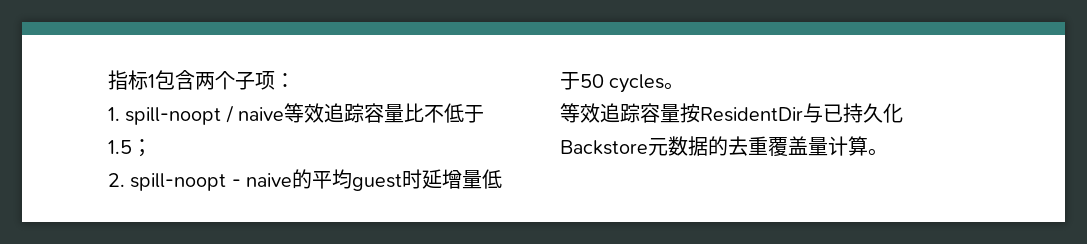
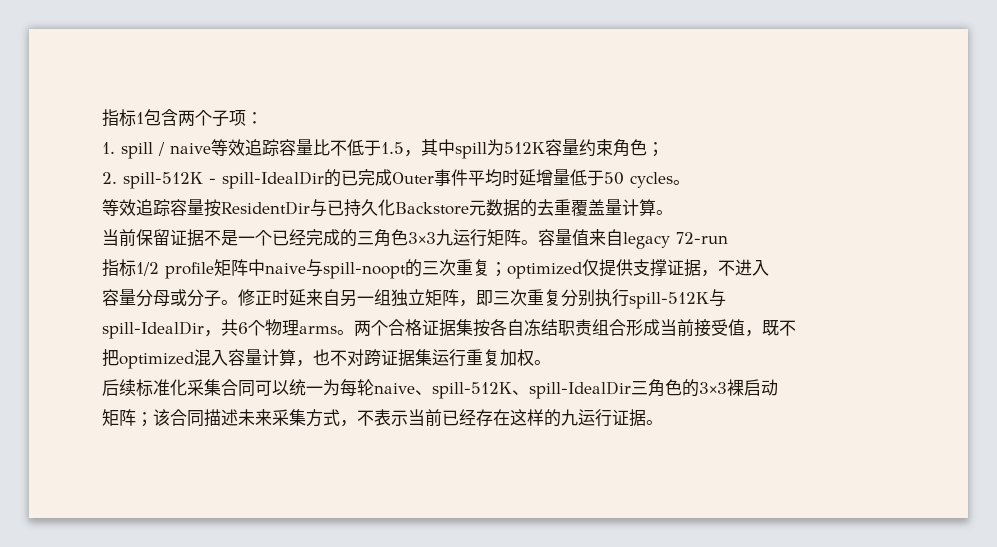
[125,107,222,125] spill-noopt -> [121,142,153,159] spill
[132,139,152,157] [108,169,403,191] ； // 2. spill-noopt - naive的平均guest -> [404,139,664,159] [102,169,502,189] ，其中spill为512K容量约束角色； // 2. spill-512K - spill-IdealDir的已完成Outer事件平均
(888, 152) none -> [102,229,728,249] [102,259,769,279] [102,289,726,309] [102,319,796,339] [102,349,551,369] [102,379,778,399] [102,409,663,427] // 当前保留证据不是一个已经完成的三角色3×3九运行矩阵。容量值来自legacy 72-run // 指标1/2 profile矩阵中naive与spill-noopt的三次重复；optimized仅提供支撑证据，不进入 // 容量分母或分子。修正时延来自另一组独立矩阵，即三次重复分别执行spill-512K与 // spill-IdealDir，共6个物理arms。两个合格证据集按各自冻结职责组合形成当前接受值，既不 // 把optimized混入容量计算，也不对跨证据集运行重复加权。 // 后续标准化采集合同可以统一为每轮naive、spill-512K、spill-IdealDir三角色的3×3裸启动 // 矩阵；该合同描述未来采集方式，不表示当前已经存在这样的九运行证据。

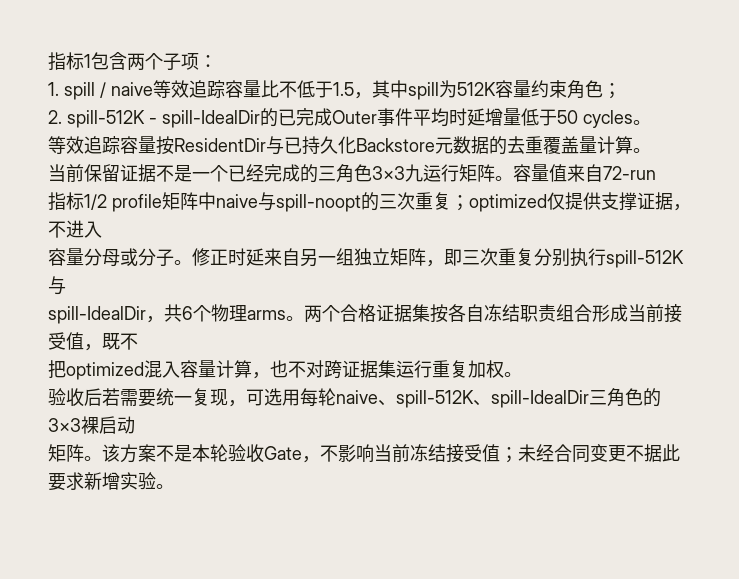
[623,232,670,249] legacy -> (603, 173) none
[102,379,340,397] 后续标准化采集合同可以统一为 -> [48,388,300,407] 验收后若需要统一复现，可选用
[136,409,646,427] ；该合同描述未来采集方式，不表示当前已经存在这样的九运行证据 -> [84,444,680,463] [48,472,156,491] 。该方案不是本轮验收Gate，不影响当前冻结接受值；未经合同变更不据此要求新增实验

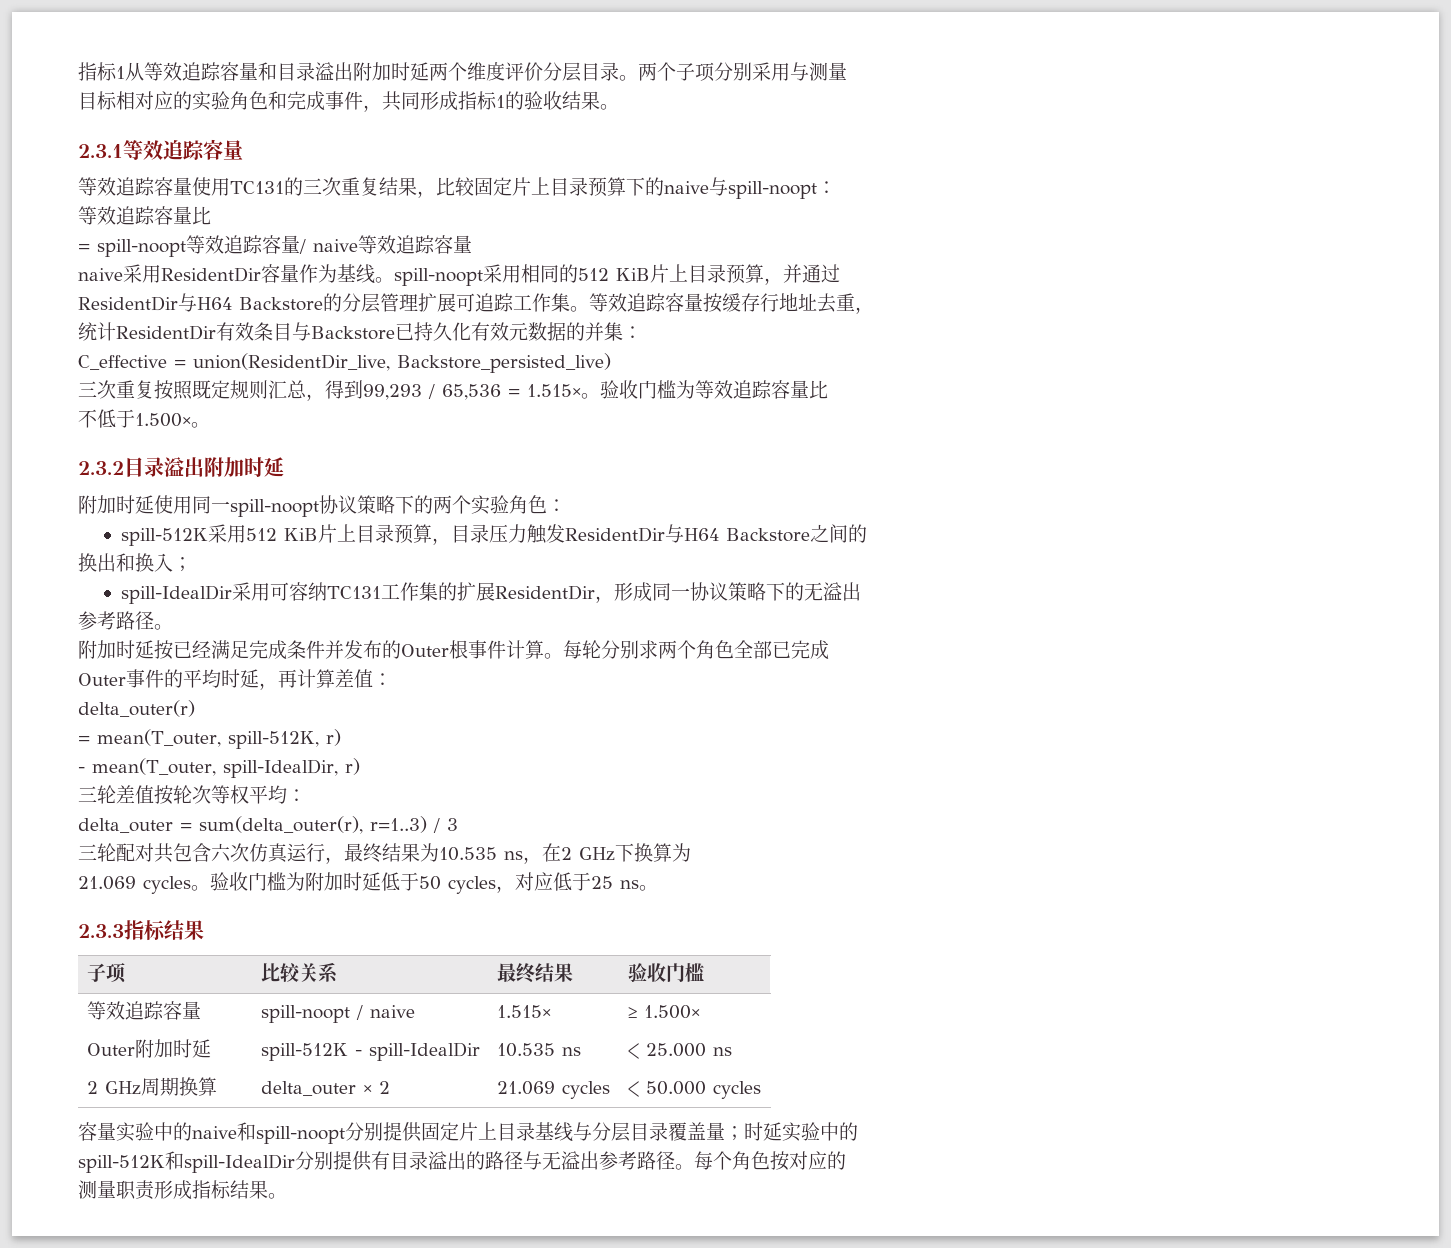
[48,52,217,71] [48,82,95,100] 指标1包含两个子项： // 1. spill -> [78,62,847,82] [78,91,619,112] [78,139,243,160] [78,177,836,199] [78,206,211,225] [78,235,300,257] 指标1从等效追踪容量和目录溢出附加时延两个维度评价分层目录。两个子项分别采用与测量 // 目标相对应的实验角色和完成事件，共同形成指标1的验收结果。 // 2.3.1等效追踪容量 // 等效追踪容量使用TC131的三次重复结果，比较固定片上目录预算下的naive与spill-noopt： // 等效追踪容量比 // = spill-noopt等效追踪容量
[261,80,621,100] [48,108,651,128] 比不低于1.5，其中spill为512K容量约束角色； // 2. spill-512K - spill-IdealDir的已完成Outer事件平均时延增量低于50 cycles。 // -> [78,264,840,286] [78,293,589,313] // naive采用ResidentDir容量作为基线。spill-noopt采用相同的512 KiB片上目录预算，并通过 // ResidentDir与H64 Backstore的分层管理扩展可追踪工作集。
[174,136,284,155] ResidentDir与 -> [722,293,874,314] [78,322,395,341] 缓存行地址去重， // 统计ResidentDir有效条目与Backstore
[356,138,435,152] Backstore -> [471,322,509,341] 有效
[507,136,651,154] [48,164,656,183] [48,192,691,212] [48,220,102,238] [48,248,684,268] [48,276,66,295] [48,304,682,324] [48,332,138,351] [48,360,522,380] [48,388,661,408] [48,416,135,434] [48,444,680,463] [48,472,156,491] 去重覆盖量计算。 // 当前保留证据不是一个已经完成的三角色3×3九运行矩阵。容量值来自72-run // 指标1/2 profile矩阵中naive与spill-noopt的三次重复；optimized仅提供支撑证据，不进入 // 容量分母或分子。修正时延来自另一组独立矩阵，即三次重复分别执行spill-512K与 // spill-IdealDir，共6个物理arms。两个合格证据集按各自冻结职责组合形成当前接受值，既不 // 把optimized混入容量计算，也不对跨证据集运行重复加权。 // 验收后若需要统一复现，可选用每轮naive、spill-512K、spill-IdealDir三角色的3×3裸启动 // 矩阵。该方案不是本轮验收Gate，不影响当前冻结接受值；未经合同变更不据此要求新增实验 -> [585,322,642,341] [78,353,611,373] [78,380,828,401] [78,409,210,428] [78,457,284,477] [78,495,566,517] [120,524,867,546] [78,553,192,572] [120,582,861,604] [78,611,173,630] [78,640,829,660] [78,669,392,690] [78,700,195,717] [78,729,341,749] [78,758,360,778] [78,785,306,805] [78,816,458,834] [78,843,691,864] [78,872,658,894] [78,920,204,941] [86,963,126,983] [260,962,338,983] [496,963,573,983] [627,963,705,982] [86,1001,201,1020] [260,1005,415,1023] [496,1005,551,1018] [627,1005,700,1019] [86,1039,211,1058] [260,1042,480,1061] [496,1043,581,1057] [627,1043,732,1059] [86,1077,217,1096] [260,1081,390,1096] [496,1081,610,1099] [627,1081,761,1099] [78,1122,858,1144] [78,1151,846,1173] [78,1180,268,1200] 并集： // C_effective = union(ResidentDir_live, Backstore_persisted_live) // 三次重复按照既定规则汇总，得到99,293 / 65,536 = 1.515×。验收门槛为等效追踪容量比 // 不低于1.500×。 // 2.3.2目录溢出附加时延 // 附加时延使用同一spill-noopt协议策略下的两个实验角色： // spill-512K采用512 KiB片上目录预算，目录压力触发ResidentDir与H64 Backstore之间的 // 换出和换入； // spill-IdealDir采用可容纳TC131工作集的扩展ResidentDir，形成同一协议策略下的无溢出 // 参考路径。 // 附加时延按已经满足完成条件并发布的Outer根事件计算。每轮分别求两个角色全部已完成 // Outer事件的平均时延，再计算差值： // delta_outer(r) // = mean(T_outer, spill-512K, r) // - mean(T_outer, spill-IdealDir, r) // 三轮差值按轮次等权平均： // delta_outer = sum(delta_outer(r), r=1..3) / 3 // 三轮配对共包含六次仿真运行，最终结果为10.535 ns，在2 GHz下换算为 // 21.069 cycles。验收门槛为附加时延低于50 cycles，对应低于25 ns。 // 2.3.3指标结果 // 子项 | 比较关系 | 最终结果 | 验收门槛 // 等效追踪容量 | spill-noopt / naive | 1.515× | ≥ 1.500× // Outer附加时延 | spill-512K - spill-IdealDir | 10.535 ns | < 25.000 ns // 2 GHz周期换算 | delta_outer × 2 | 21.069 cycles | < 50.000 cycles // 容量实验中的naive和spill-noopt分别提供固定片上目录基线与分层目录覆盖量；时延实验中的 // spill-512K和spill-IdealDir分别提供有目录溢出的路径与无溢出参考路径。每个角色按对应的 // 测量职责形成指标结果

